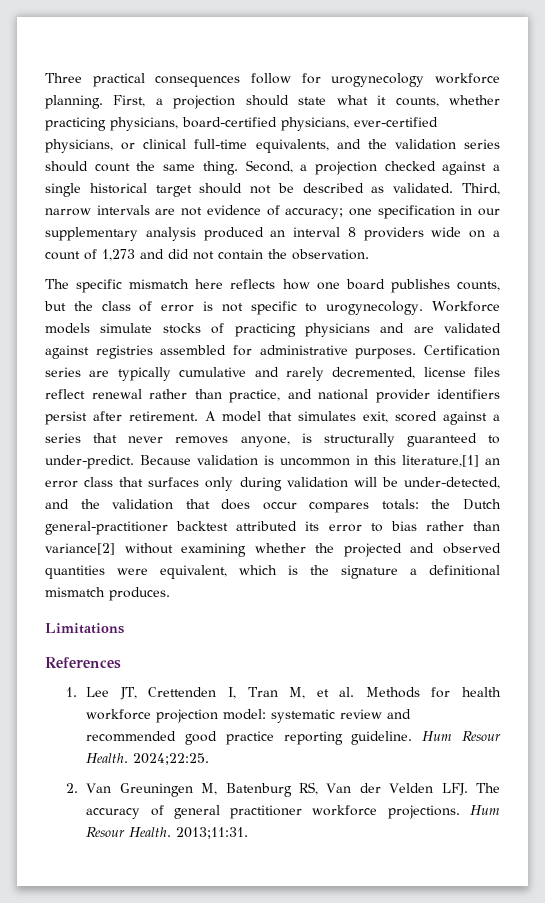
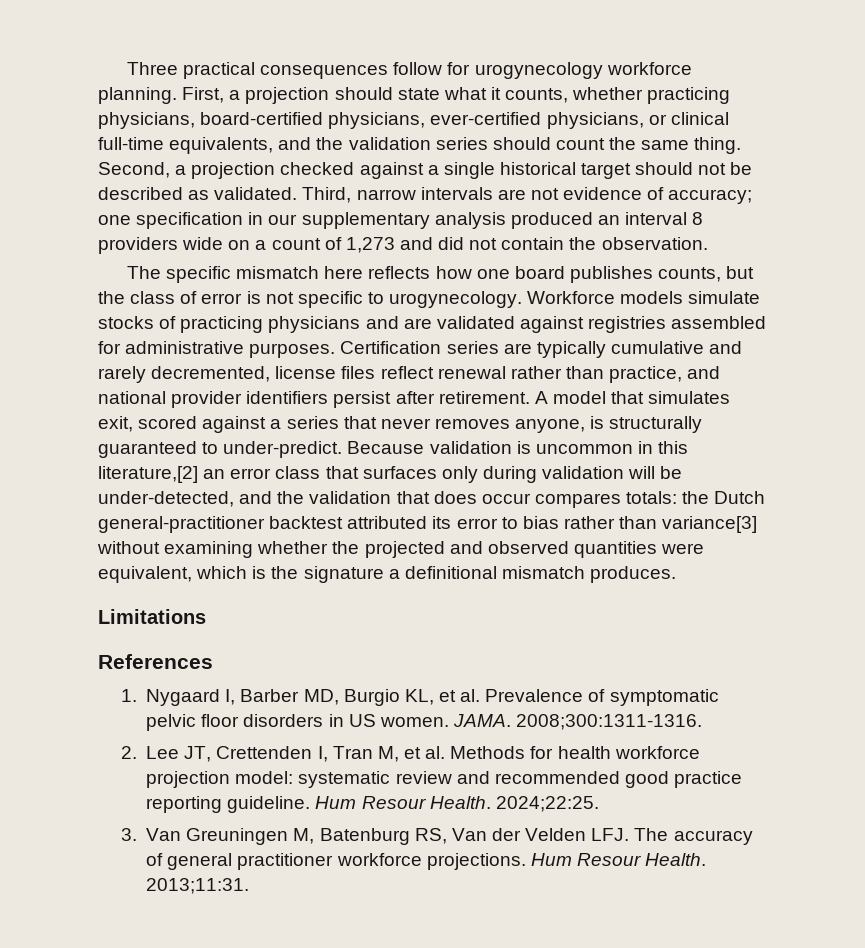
[402,455,479,467] literature,[1] -> [98,466,198,483] literature,[2]
[45,543,115,555] variance[2] -> [662,516,758,533] variance[3]
(77, 692) none -> [146,689,719,706] [146,714,703,731] [120,746,137,759] Nygaard I, Barber MD, Burgio KL, et al. Prevalence of symptomatic pelvic floor disorders in US women. JAMA. 2008;300:1311-1316. // 2.
[65,783,78,793] 2. -> [120,828,137,841] 3.

